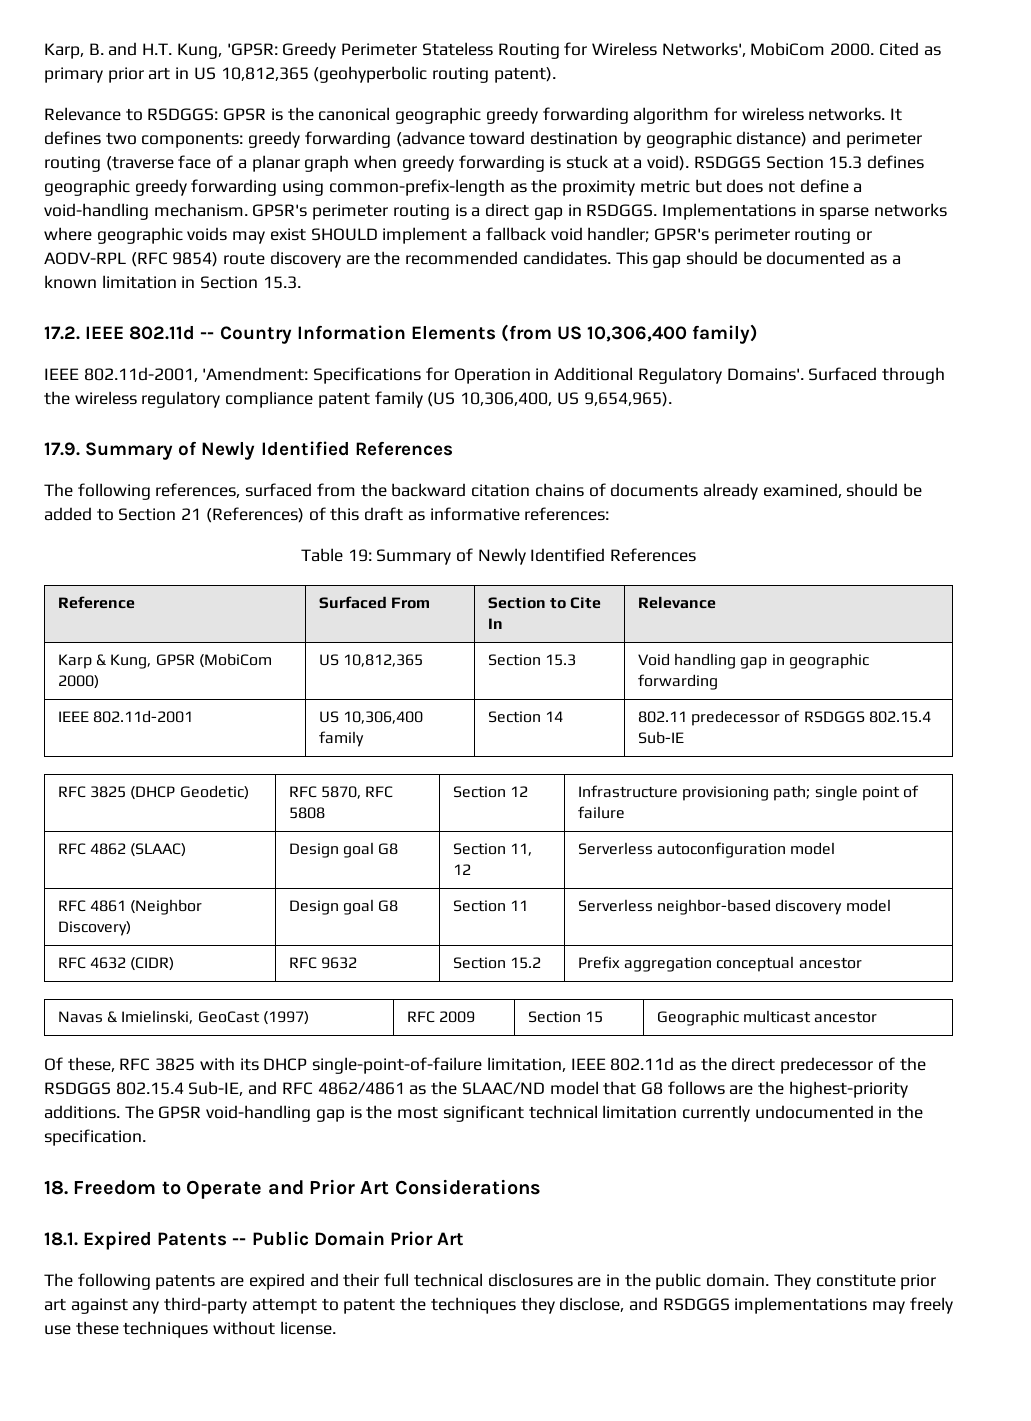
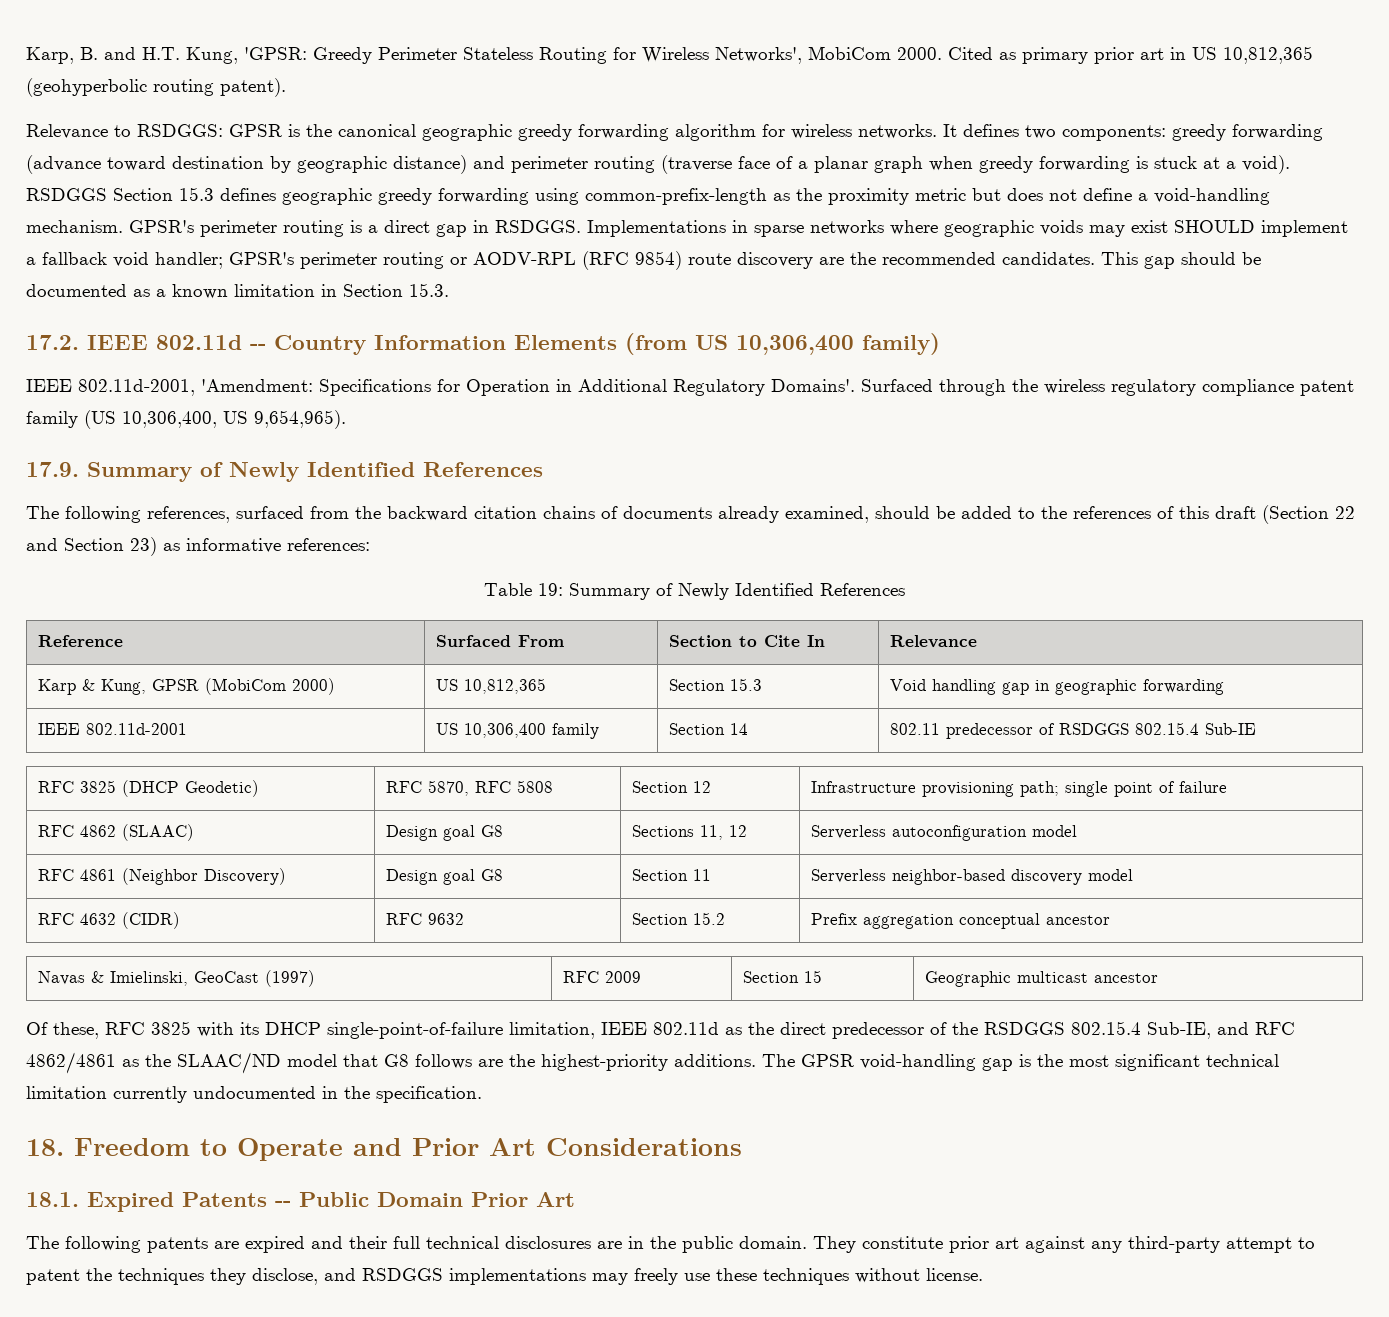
[118,507,404,523] Section 21 (References) of this draft -> [1041,505,1355,524] [26,537,157,556] the references of this draft (Section 22 and Section 23)
[452,843,506,855] Section -> [632,825,695,837] Sections

